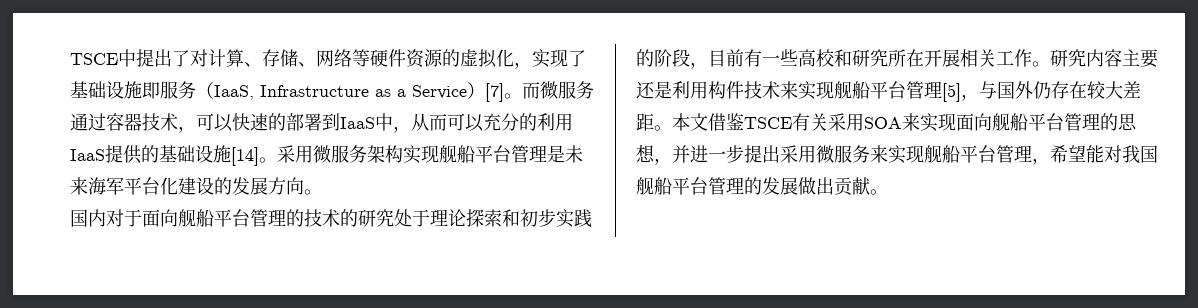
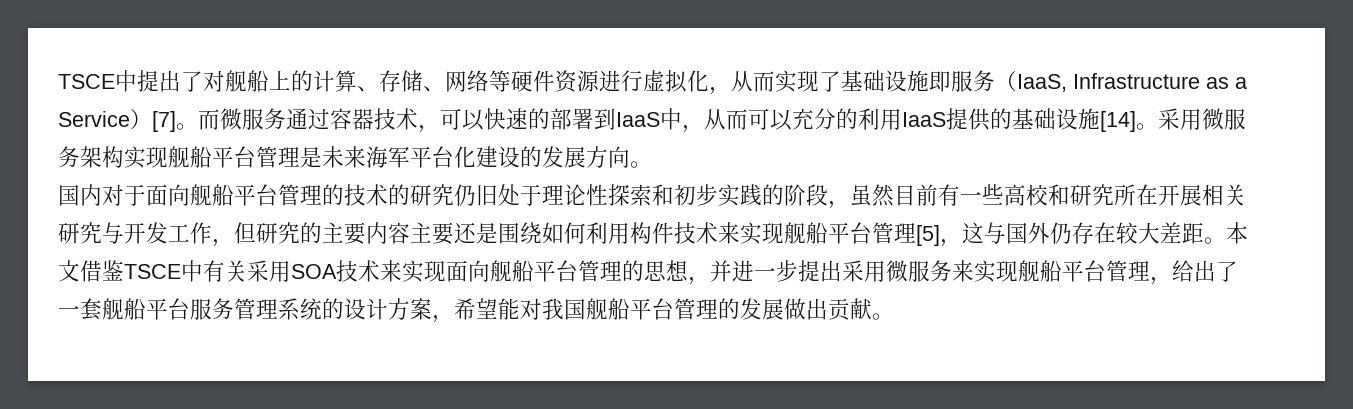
(208, 58) none -> [225,70,313,92] 舰船上的
[442,49,460,67] 的 -> [599,70,643,92] 进行
(532, 65) none -> [731,71,775,92] 从而
(394, 218) none -> [454,184,498,206] 仍旧
(466, 218) none -> [586,184,608,206] 性
(708, 65) none -> [850,184,894,207] 虽然
[996,49,1086,67] 工作。研究 -> [58,222,366,247] 研究与开发工作，但研究的主要
(672, 90) none -> [498,222,586,244] 围绕如何
(979, 97) none -> [962,222,984,244] 这
(792, 123) none -> [181,260,203,282] 中
(902, 123) none -> [336,260,380,282] 技术
(1050, 161) none -> [1172,260,1238,282] [58,298,454,323] 给出了一套舰船平台服务管理系统的设计方案，

